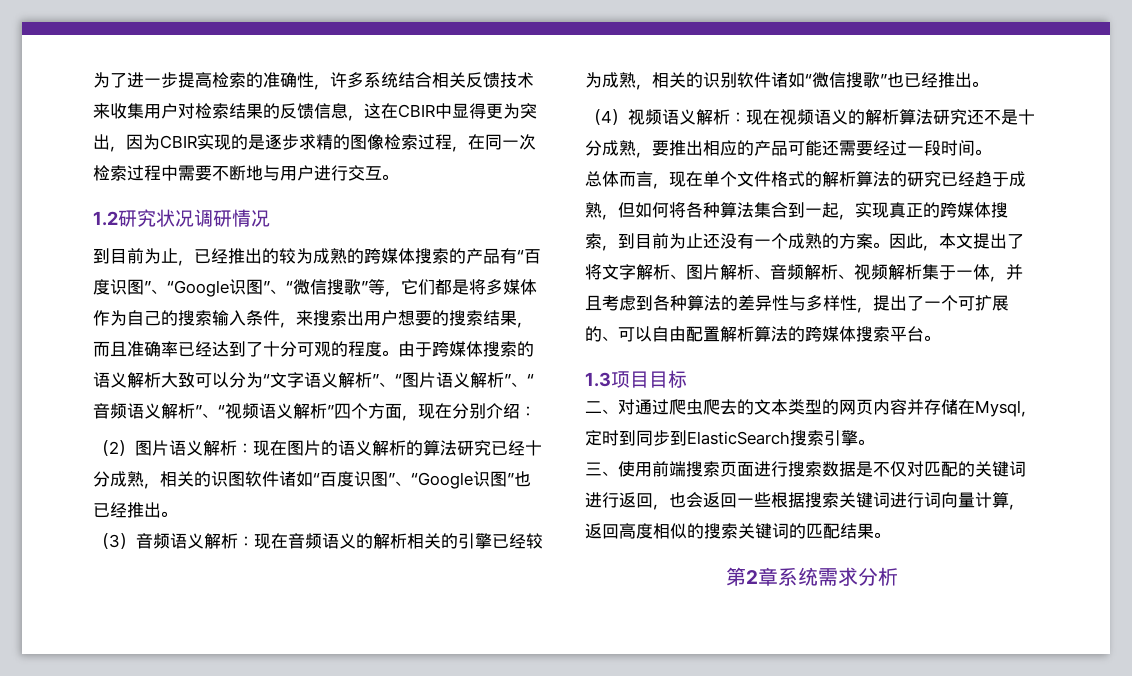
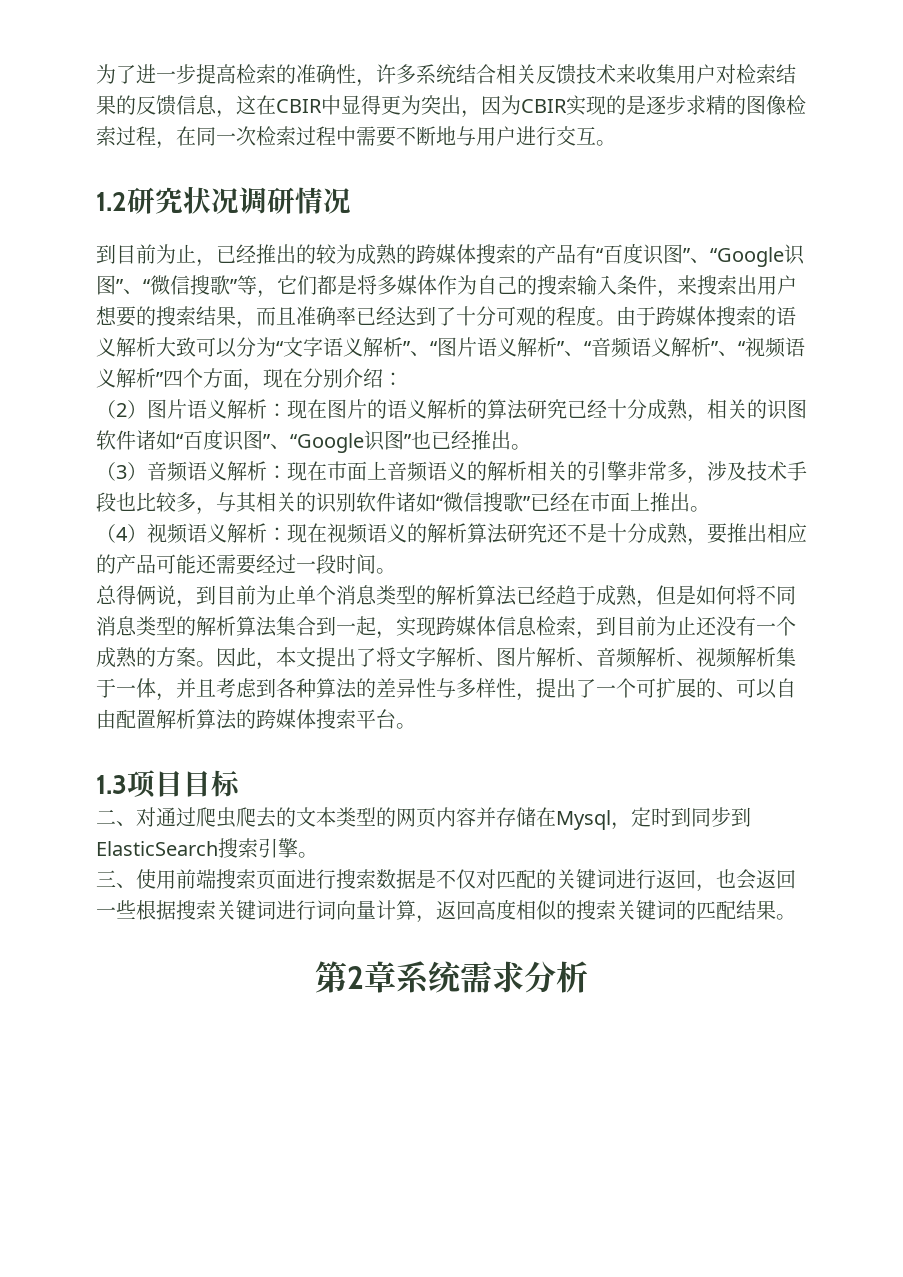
(288, 541) none -> [327,461,387,481] 市面上
[492,533,543,549] [585,72,652,90] 已经较为成熟， -> [627,461,807,484] [96,492,257,515] 非常多，涉及技术手段也比较多，与其
[887,72,938,88] 也已经 -> [530,492,650,512] 已经在市面上
[602,171,941,189] 体而言，现在单个文件格式的解析算法的研究 -> [116,585,517,608] 得俩说，到目前为止单个消息类型的解析算法
[635,202,720,218] 如何将各种 -> [676,585,796,605] [96,616,236,636] 是如何将不同消息类型的解析
[889,202,1008,218] 真正的跨媒体搜 -> [436,616,556,636] 跨媒体信息检

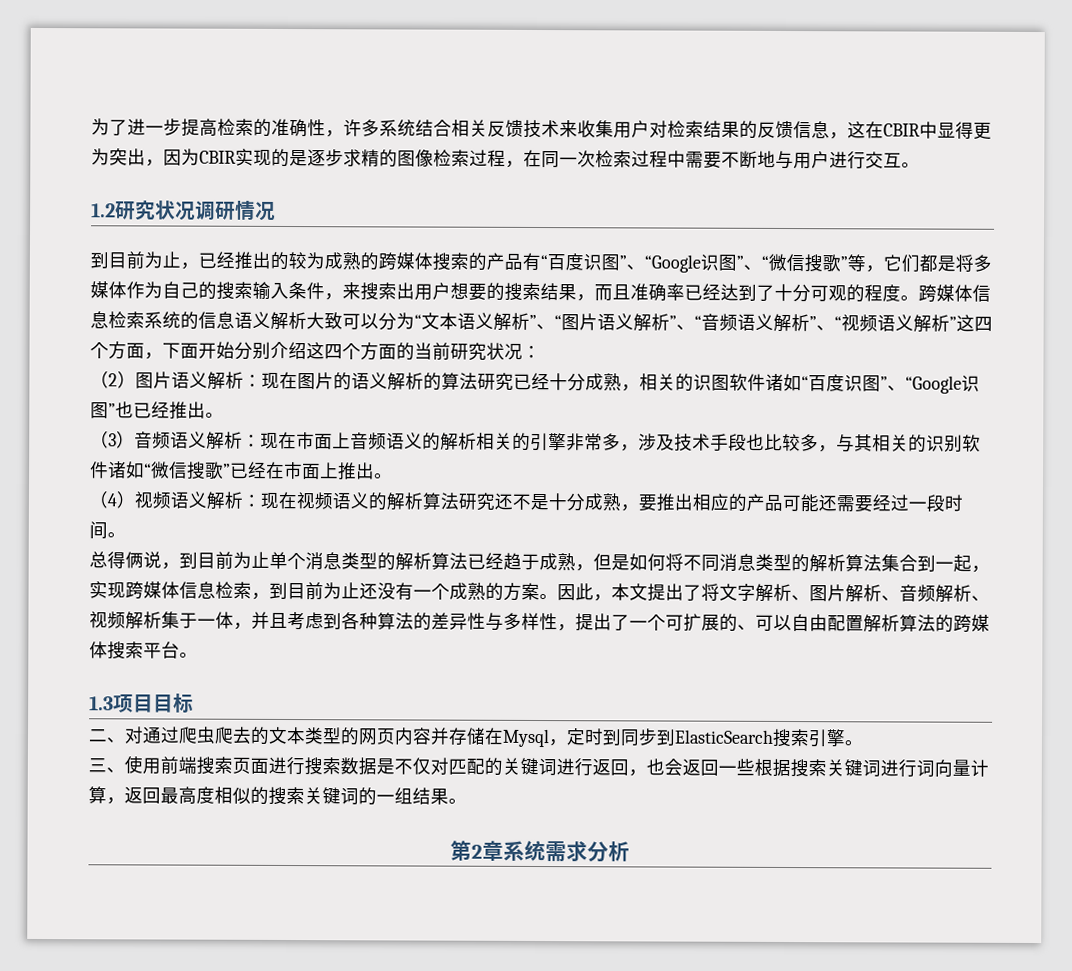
[616,306,776,326] 由于跨媒体搜索的 -> [918,284,991,303] [90,311,235,330] 跨媒体信息检索系统的信息
[303,337,323,357] 字 -> [439,312,458,330] 本
(163, 379) none -> [956,314,975,332] 这
[263,368,383,388] 现在分别介绍 -> [162,341,523,361] 下面开始分别介绍这四个方面的当前研究状况
(476, 910) none -> [160,787,179,804] 最
[696,900,736,920] 匹配 -> [376,787,413,805] 一组

